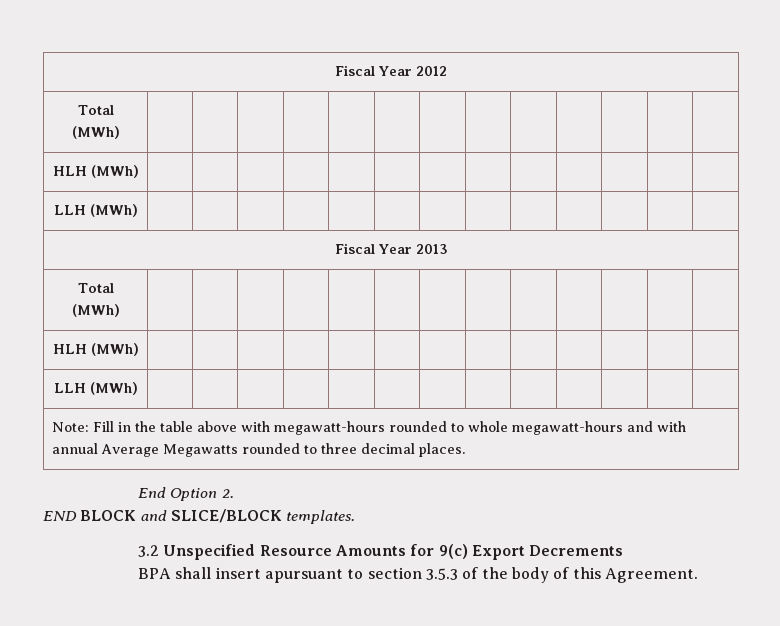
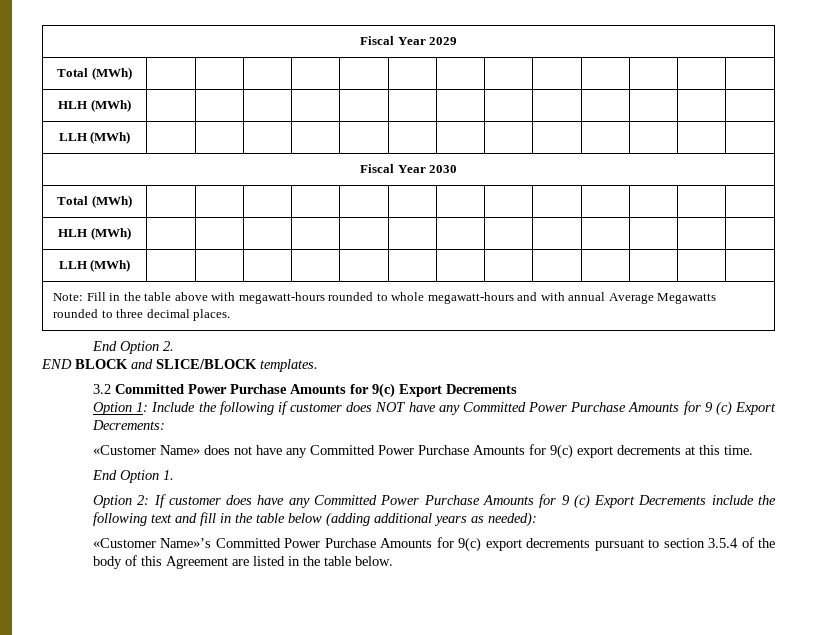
[335,65,447,76] Fiscal Year 2012 -> [359,36,458,45] Fiscal Year 2029
[415,244,448,254] 2013 -> [429,165,458,173] 2030
[163,544,332,560] Unspecified Resource -> [114,384,287,394] Committed Power Purchase
[138,567,344,583] BPA shall insert apursuant -> [92,401,776,416] [91,420,165,430] [92,444,753,459] [91,470,174,483] [92,494,777,509] [92,512,537,527] [92,537,644,552] Option 1: Include the following if customer does NOT have any Committed Power Purchase Amounts for 9 (c) Export Decrements: // «Customer Name» does not have any Committed Power Purchase Amounts for 9(c) export decrements at this time. // End Option 1. // Option 2: If customer does have any Committed Power Purchase Amounts for 9 (c) Export Decrements include the following text and fill in the table below (adding additional years as needed): // «Customer Name»’s Committed Power Purchase Amounts for 9(c) export decrements pursuant
[426,568,459,580] 3.5.3 -> [708,538,739,548] 3.5.4
[604,568,698,583] Agreement. -> [165,556,393,569] Agreement are listed in the table below.

